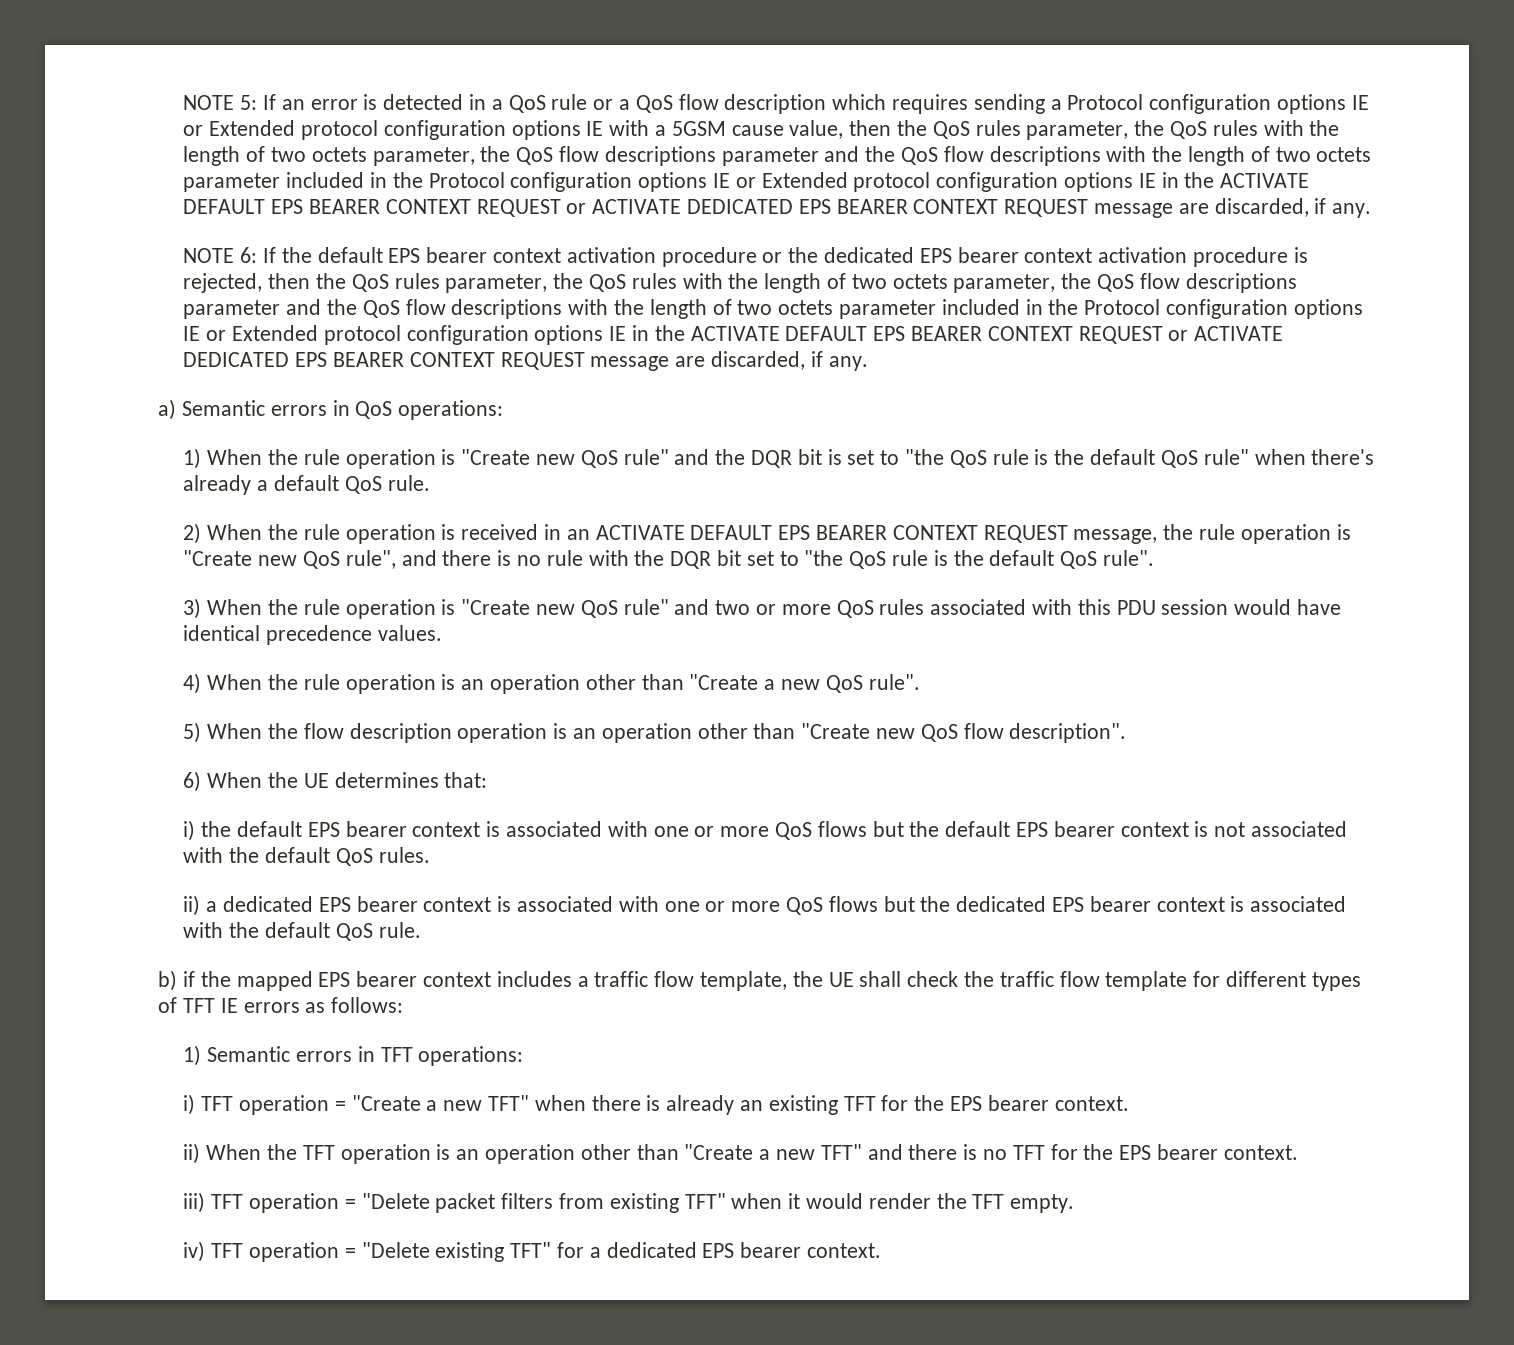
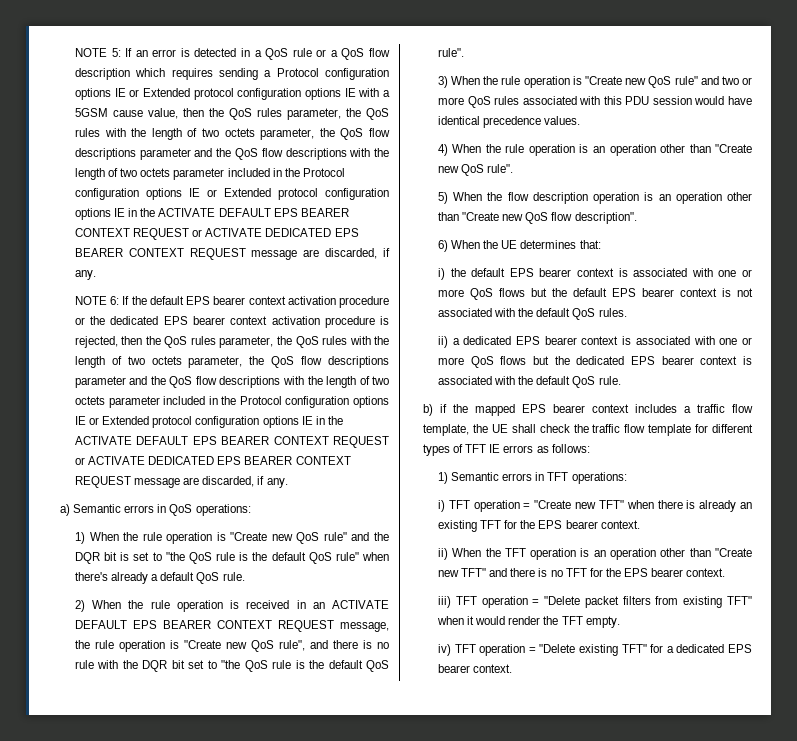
[764,679,776,690] a -> (753, 148) none
[426,1100,438,1111] a -> (572, 504) none
[759,1149,771,1160] a -> (752, 552) none

